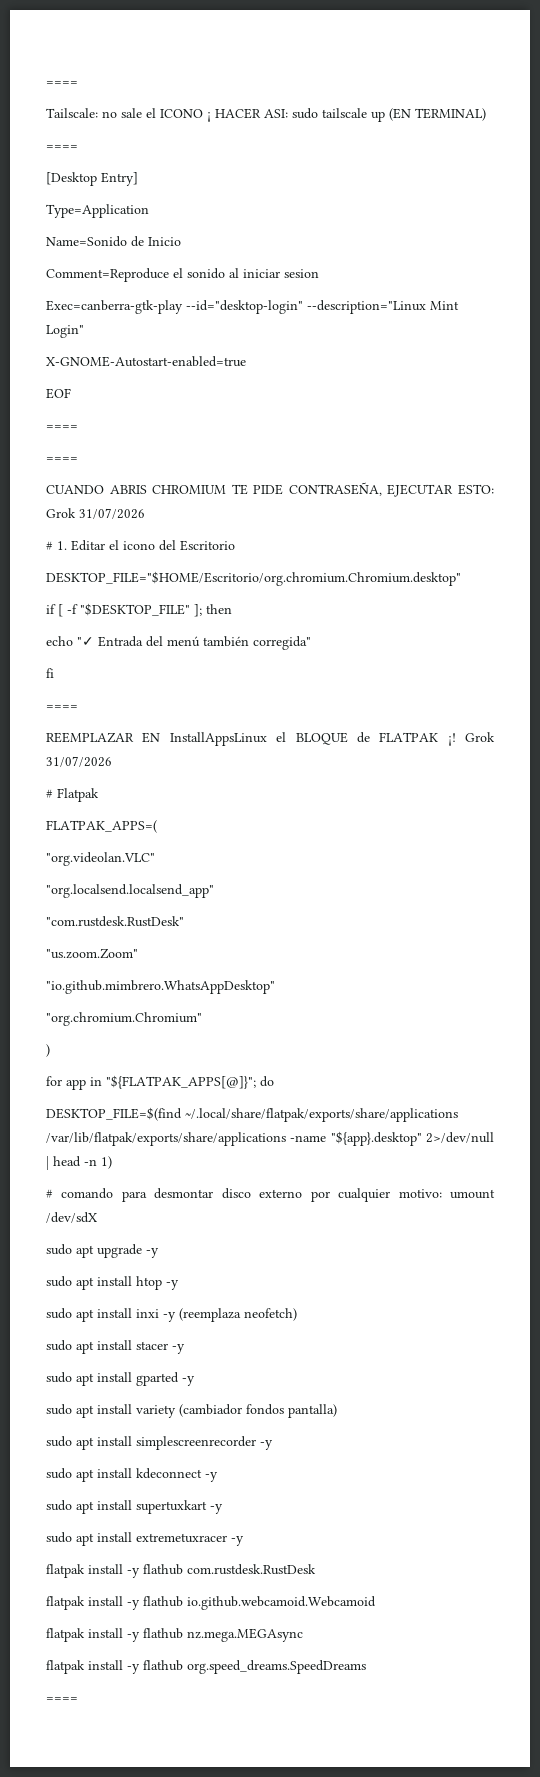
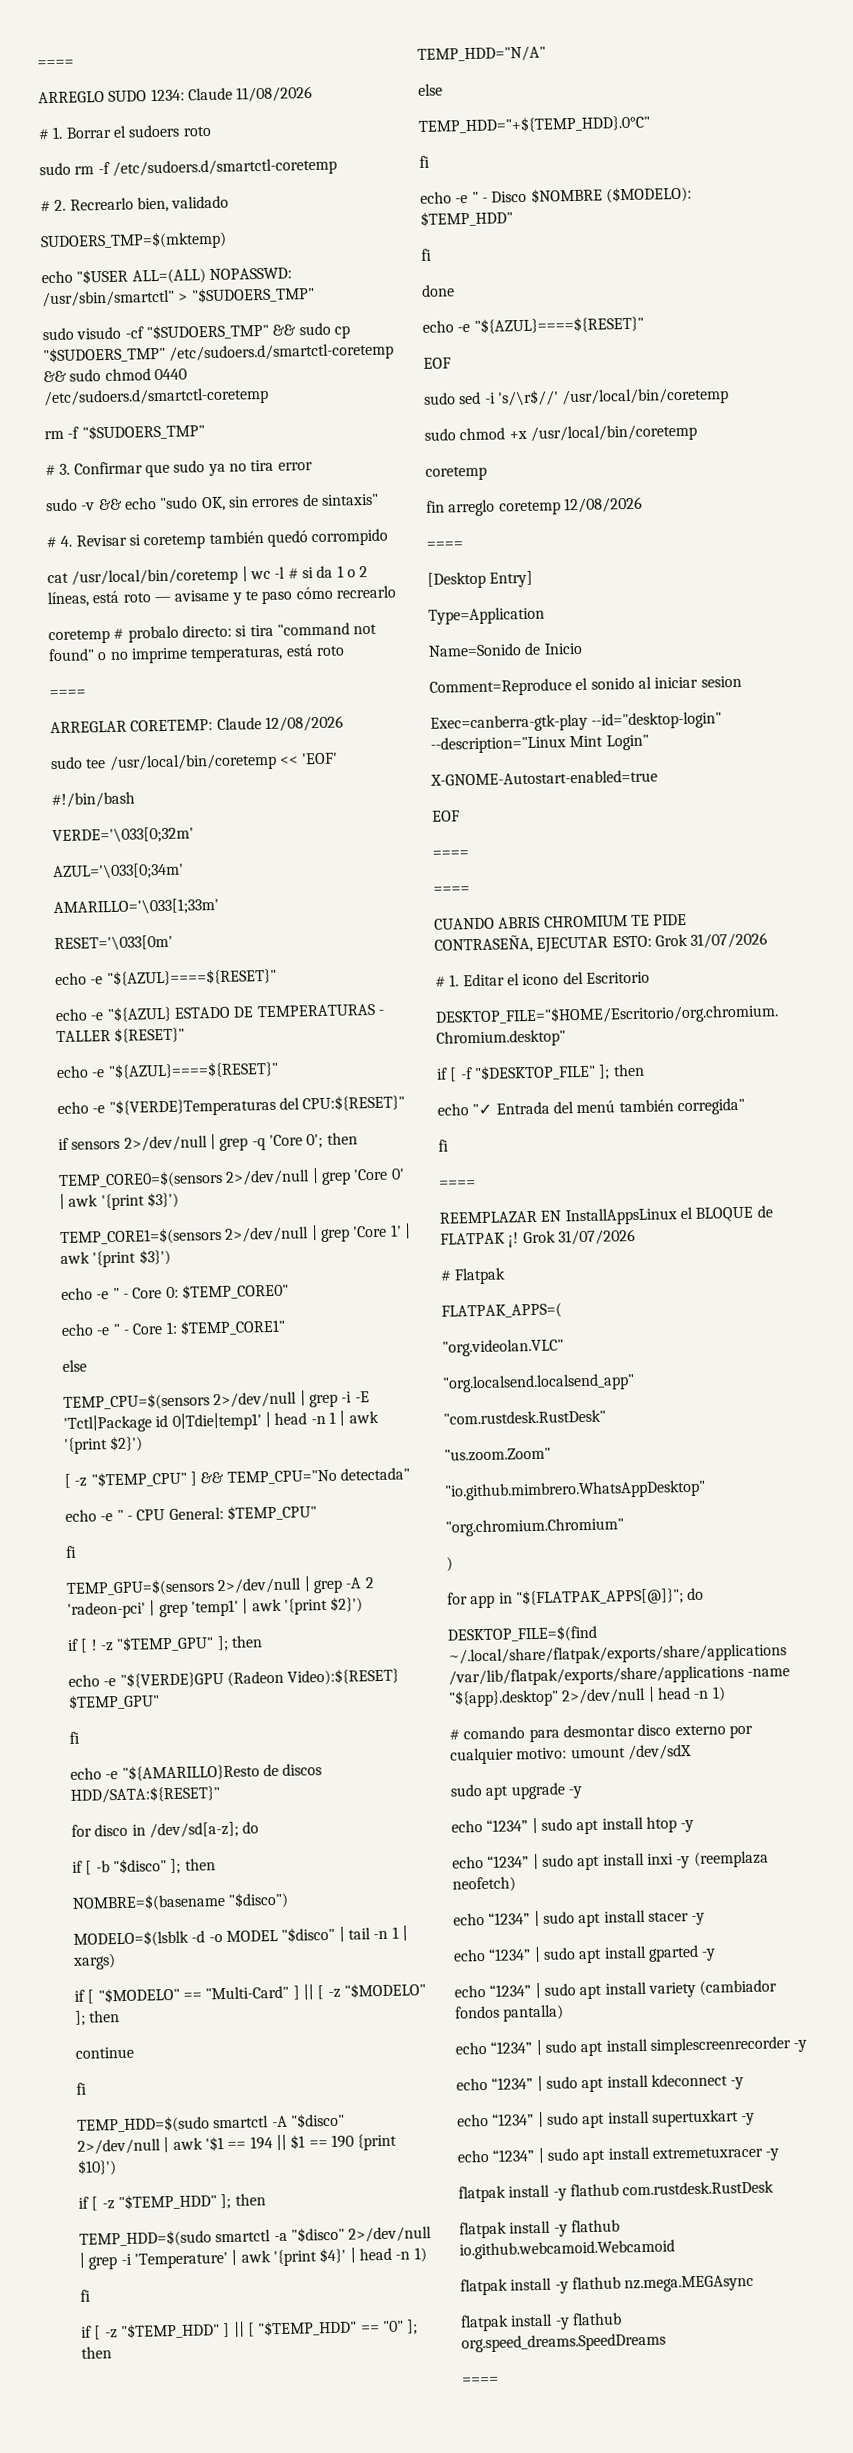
[46,81,78,86] [46,108,486,122] ==== // Tailscale: no sale el ICONO ¡ HACER ASI: sudo tailscale up (EN TERMINAL) -> [37,59,74,68] [38,85,314,104] [38,124,212,140] [39,157,337,178] [40,195,230,213] [40,230,227,252] [41,267,292,285] [41,285,315,308] [42,322,350,341] [43,342,395,364] [43,368,187,383] [43,386,269,408] [44,423,205,441] [45,459,313,478] [45,493,379,512] [46,528,389,550] [47,565,369,587] [47,585,396,608] [48,622,378,645] [48,644,345,664] [49,689,86,698] [50,715,344,734] [50,752,339,773] [51,791,135,809] [52,826,194,845] [52,862,184,881] [53,897,219,917] [54,934,173,952] [55,967,277,987] [55,1003,384,1023] [56,1026,186,1043] [56,1060,279,1080] [57,1094,406,1118] [58,1132,358,1152] [58,1168,405,1190] [59,1191,179,1211] [60,1223,411,1247] [60,1248,171,1268] [61,1282,289,1301] [61,1318,286,1337] [62,1359,87,1373] [63,1390,370,1412] [63,1410,379,1433] [63,1435,144,1454] [64,1467,410,1488] [65,1504,317,1522] [66,1545,77,1558] [66,1576,374,1597] [67,1596,364,1619] [67,1635,263,1653] [68,1667,400,1688] [68,1693,160,1710] [69,1731,80,1744] [70,1763,323,1781] [70,1785,220,1804] [71,1821,260,1839] [72,1858,216,1875] [72,1891,290,1912] [73,1925,408,1948] [72,1953,116,1970] [74,1982,426,2004] [74,2010,121,2026] [75,2046,134,2059] [76,2082,87,2095] [77,2112,345,2134] [77,2133,398,2155] [77,2159,117,2176] [78,2193,266,2211] [79,2226,433,2248] [79,2247,427,2270] [80,2289,91,2302] [81,2319,419,2340] [81,2346,112,2359] [417,45,546,63] [418,83,443,96] [418,114,650,134] [419,155,430,168] [420,185,692,204] [420,210,513,227] [421,248,432,261] [421,284,455,297] [422,315,644,334] [423,357,451,369] [423,387,730,407] [424,423,697,443] [425,465,487,481] [426,496,643,517] ==== // ARREGLO SUDO 1234: Claude 11/08/2026 // # 1. Borrar el sudoers roto // sudo rm -f /etc/sudoers.d/smartctl-coretemp // # 2. Recrearlo bien, validado // SUDOERS_TMP=$(mktemp) // echo "$USER ALL=(ALL) NOPASSWD: /usr/sbin/smartctl" > "$SUDOERS_TMP" // sudo visudo -cf "$SUDOERS_TMP" && sudo cp "$SUDOERS_TMP" /etc/sudoers.d/smartctl-coretemp && sudo chmod 0440 /etc/sudoers.d/smartctl-coretemp // rm -f "$SUDOERS_TMP" // # 3. Confirmar que sudo ya no tira error // sudo -v && echo "sudo OK, sin errores de sintaxis" // # 4. Revisar si coretemp también quedó corrompido // cat /usr/local/bin/coretemp | wc -l # si da 1 o 2 líneas, está roto — avisame y te paso cómo recrearlo // coretemp # probalo directo: si tira "command not found" o no imprime temperaturas, está roto // ==== // ARREGLAR CORETEMP: Claude 12/08/2026 // sudo tee /usr/local/bin/coretemp << 'EOF' // #!/bin/bash // VERDE='\033[0;32m' // AZUL='\033[0;34m' // AMARILLO='\033[1;33m' // RESET='\033[0m' // echo -e "${AZUL}====${RESET}" // echo -e "${AZUL} ESTADO DE TEMPERATURAS - TALLER ${RESET}" // echo -e "${AZUL}====${RESET}" // echo -e "${VERDE}Temperaturas del CPU:${RESET}" // if sensors 2>/dev/null | grep -q 'Core 0'; then // TEMP_CORE0=$(sensors 2>/dev/null | grep 'Core 0' | awk '{print $3}') // TEMP_CORE1=$(sensors 2>/dev/null | grep 'Core 1' | awk '{print $3}') // echo -e " - Core 0: $TEMP_CORE0" // echo -e " - Core 1: $TEMP_CORE1" // else // TEMP_CPU=$(sensors 2>/dev/null | grep -i -E 'Tctl|Package id 0|Tdie|temp1' | head -n 1 | awk '{print $2}') // [ -z "$TEMP_CPU" ] && TEMP_CPU="No detectada" // echo -e " - CPU General: $TEMP_CPU" // fi // TEMP_GPU=$(sensors 2>/dev/null | grep -A 2 'radeon-pci' | grep 'temp1' | awk '{print $2}') // if [ ! -z "$TEMP_GPU" ]; then // echo -e "${VERDE}GPU (Radeon Video):${RESET} $TEMP_GPU" // fi // echo -e "${AMARILLO}Resto de discos HDD/SATA:${RESET}" // for disco in /dev/sd[a-z]; do // if [ -b "$disco" ]; then // NOMBRE=$(basename "$disco") // MODELO=$(lsblk -d -o MODEL "$disco" | tail -n 1 | xargs) // if [ "$MODELO" == "Multi-Card" ] || [ -z "$MODELO" ]; then // continue // fi // TEMP_HDD=$(sudo smartctl -A "$disco" 2>/dev/null | awk '$1 == 194 || $1 == 190 {print $10}') // if [ -z "$TEMP_HDD" ]; then // TEMP_HDD=$(sudo smartctl -a "$disco" 2>/dev/null | grep -i 'Temperature' | awk '{print $4}' | head -n 1) // fi // if [ -z "$TEMP_HDD" ] || [ "$TEMP_HDD" == "0" ]; then // TEMP_HDD="N/A" // else // TEMP_HDD="+${TEMP_HDD}.0°C" // fi // echo -e " - Disco $NOMBRE ($MODELO): $TEMP_HDD" // fi // done // echo -e "${AZUL}====${RESET}" // EOF // sudo sed -i 's/\r$//' /usr/local/bin/coretemp // sudo chmod +x /usr/local/bin/coretemp // coretemp // fin arreglo coretemp 12/08/2026
(159, 1253) none -> [451,1817,538,1834] echo “1234” |
(179, 1285) none -> [452,1853,539,1870] echo “1234” |
(297, 1314) none -> [453,1910,540,1927] echo “1234” |
(185, 1349) none -> [453,1946,541,1963] echo “1234” |
(195, 1381) none -> [454,1982,541,1999] echo “1234” |
(337, 1411) none -> [455,2039,542,2056] echo “1234” |
(273, 1445) none -> [456,2075,543,2092] echo “1234” |
(218, 1477) none -> [457,2111,544,2128] echo “1234” |
(223, 1509) none -> [457,2147,544,2164] echo “1234” |

